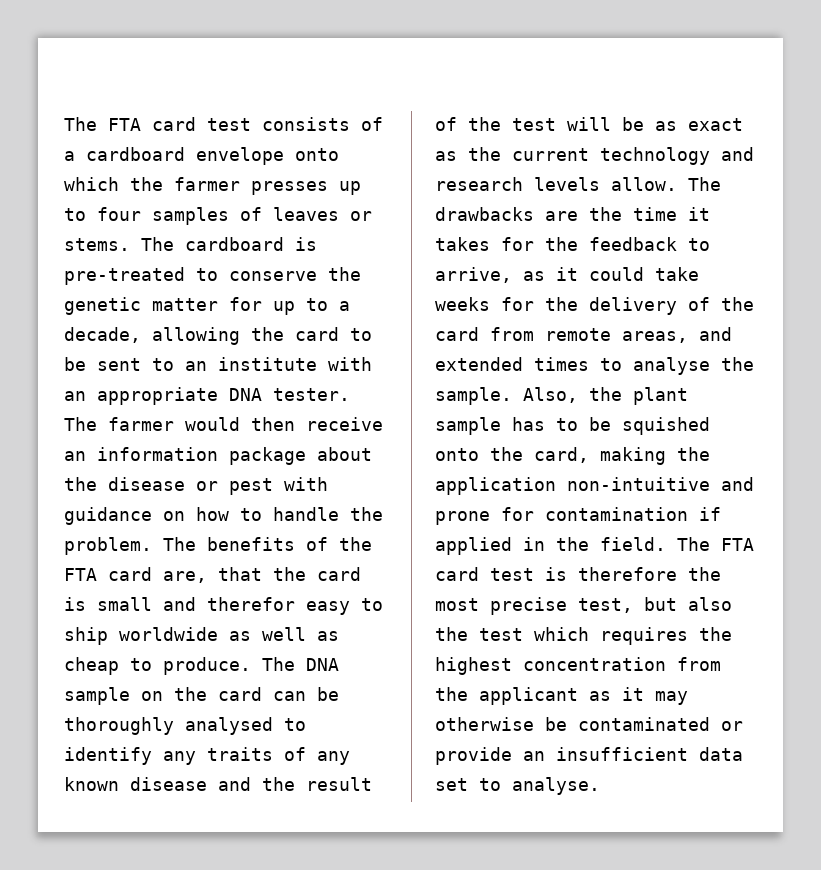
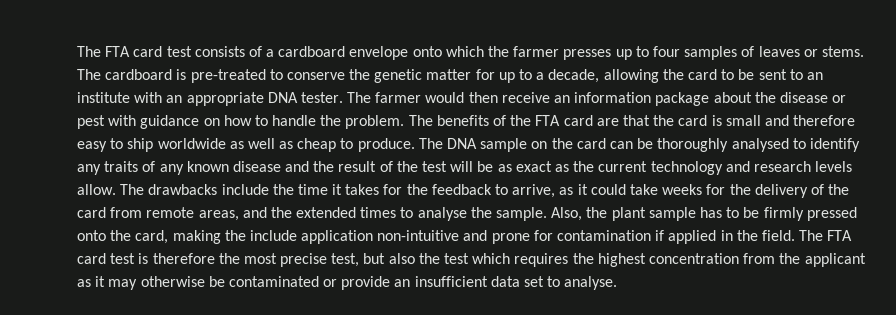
[163,571,207,583] are, -> [596,118,619,126] are
[207,597,295,611] therefor -> [793,115,856,126] therefore
[545,211,578,221] are -> [221,184,269,195] include
(732, 334) none -> [270,207,292,218] the
[622,417,710,435] squished -> [763,207,857,221] firmly pressed
(710, 454) none -> [249,230,297,241] include

